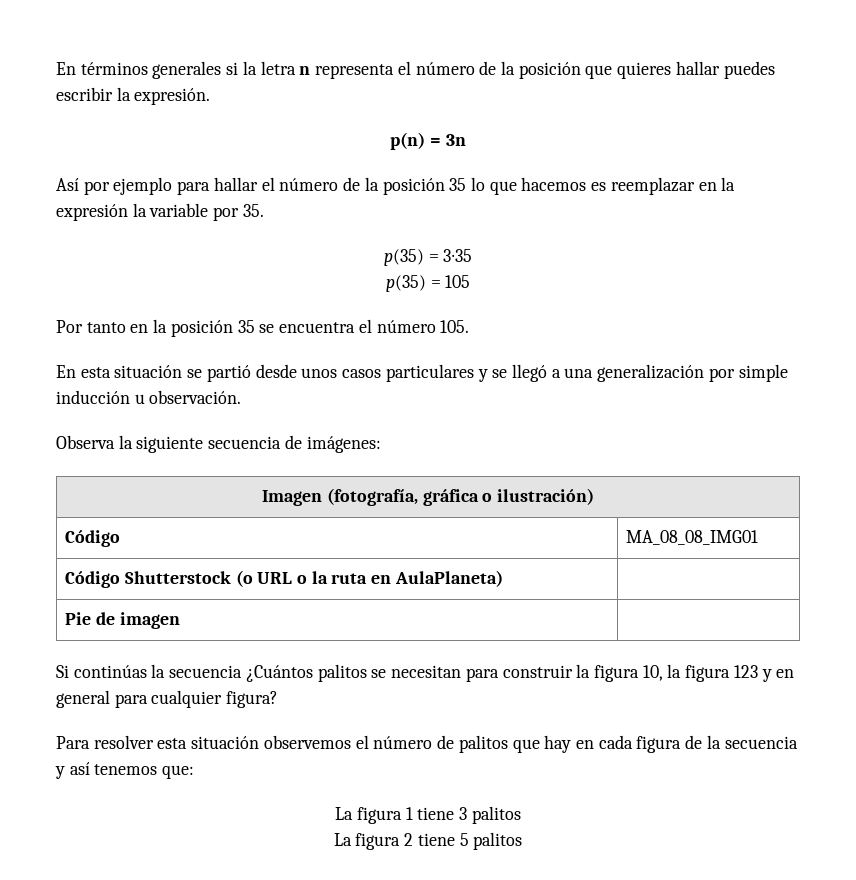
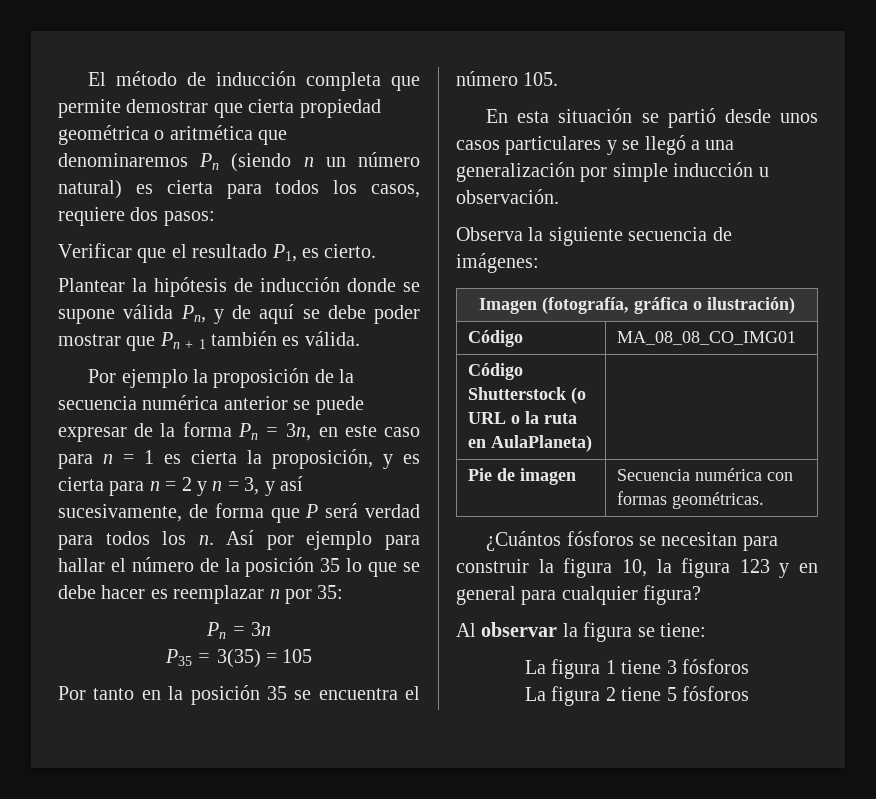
[56,61,775,79] [56,87,211,105] [390,132,466,150] En términos generales si la letra n representa el número de la posición que quieres hallar puedes escribir la expresión. // p(n) = 3n // -> [88,71,420,91] [58,99,381,118] [58,125,288,145] [58,152,420,172] [58,180,420,199] [58,207,215,226] [58,243,377,263] [58,277,420,297] [58,304,420,324] [58,331,360,351] [88,368,355,388] [58,395,364,415] [58,422,421,442] [58,449,420,469] [58,476,304,496] [58,503,420,523] [58,531,214,550] El método de inducción completa que permite demostrar que cierta propiedad geométrica o aritmética que denominaremos Pn (siendo n un número natural) es cierta para todos los casos, requiere dos pasos: // Verificar que el resultado P1, es cierto. // Plantear la hipótesis de inducción donde se supone válida Pn, y de aquí se debe poder mostrar que Pn + 1 también es válida. // Por ejemplo la proposición de la secuencia numérica anterior se puede expresar de la forma Pn = 3n, en este caso para n = 1 es cierta la proposición, y es cierta para n = 2 y n = 3, y así sucesivamente, de forma que P será verdad para todos los n.
[521,177,736,195] [56,203,264,221] [383,249,473,266] [385,275,426,292] hacemos es reemplazar en la expresión la variable por 35. // p(35) = 3∙35 // p(35) -> [403,562,421,572] [58,585,344,604] [206,622,271,639] [164,649,261,668] se debe hacer es reemplazar n por 35: // Pn = 3n // P35 = 3(35)
[626,530,759,545] MA_08_08_IMG01 -> [616,331,796,345] MA_08_08_CO_IMG01
[56,664,367,682] // Si continúas la secuencia ¿Cuántos palitos -> [616,468,793,481] [616,491,764,509] [486,531,634,551] Secuencia numérica con formas geométricas. // ¿Cuántos fósforos
[56,735,798,753] [55,762,195,779] Para resolver esta situación observemos el número de palitos que hay en cada figura de la secuencia y así tenemos que: -> [456,622,706,642] Al observar la figura se tiene:
[471,806,521,824] palitos -> [682,659,749,674] fósforos
[473,832,523,850] palitos -> [682,686,749,701] fósforos

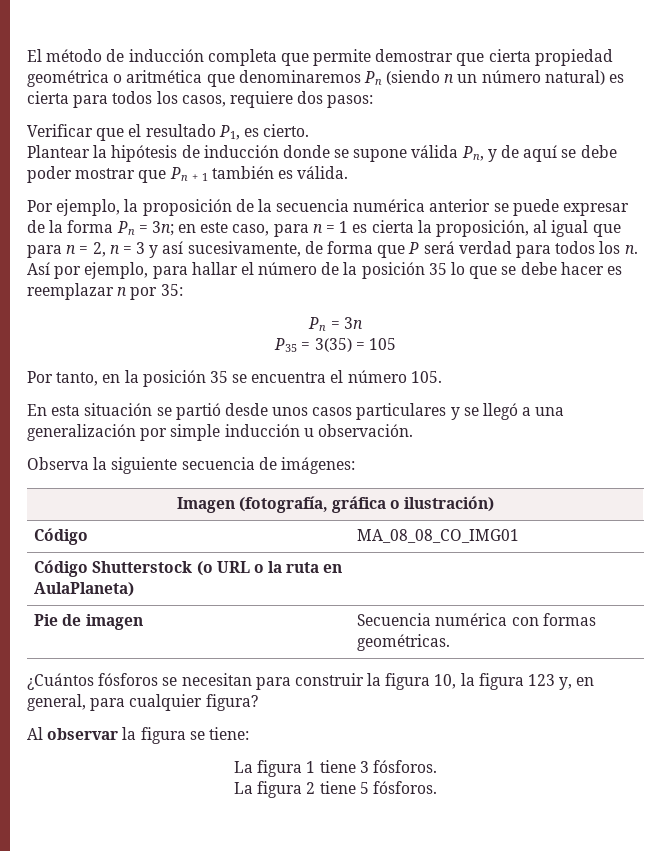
[121,369,188,388] ejemplo -> [56,199,121,216] ejemplo,
[286,423,312,441] 3n, -> [151,221,174,236] 3n;
[384,427,421,437] caso -> [232,224,270,236] caso,
[383,454,420,469] [58,477,260,496] y es cierta para n = 2 y n = 3, -> [533,220,621,237] [27,242,146,258] al igual que para n = 2, n = 3
[306,531,373,550] ejemplo -> [84,262,149,279] ejemplo,
[93,688,135,700] tanto -> [56,372,99,386] tanto,
[779,563,818,578] [456,586,516,605] y en general -> [559,677,595,690] [27,694,86,711] y, en general,
[682,659,749,674] fósforos -> [372,760,437,773] fósforos.
[682,686,749,701] fósforos -> [372,781,437,794] fósforos.

